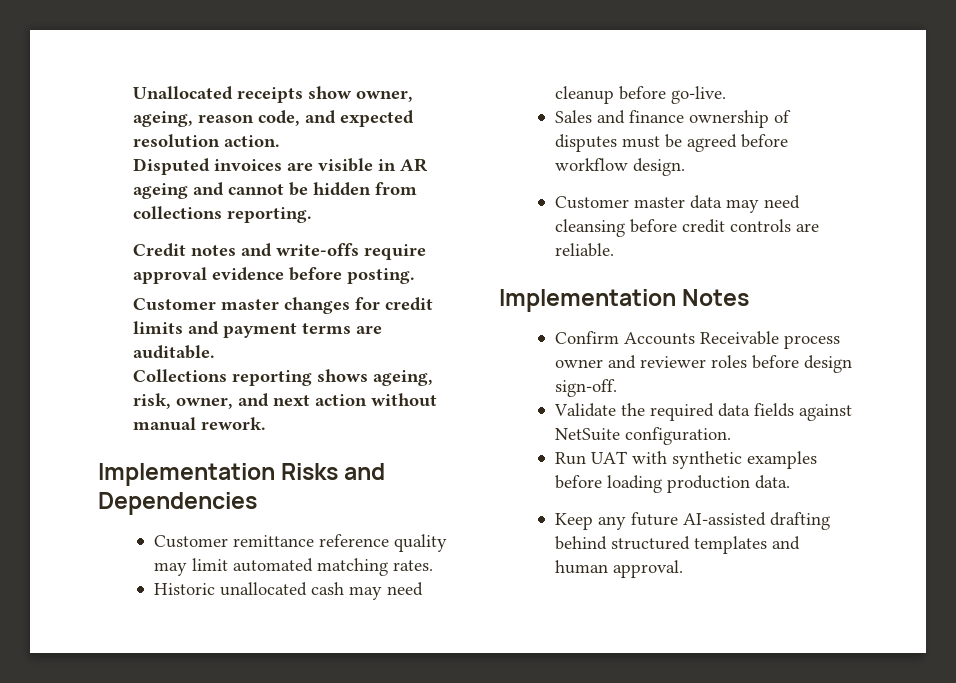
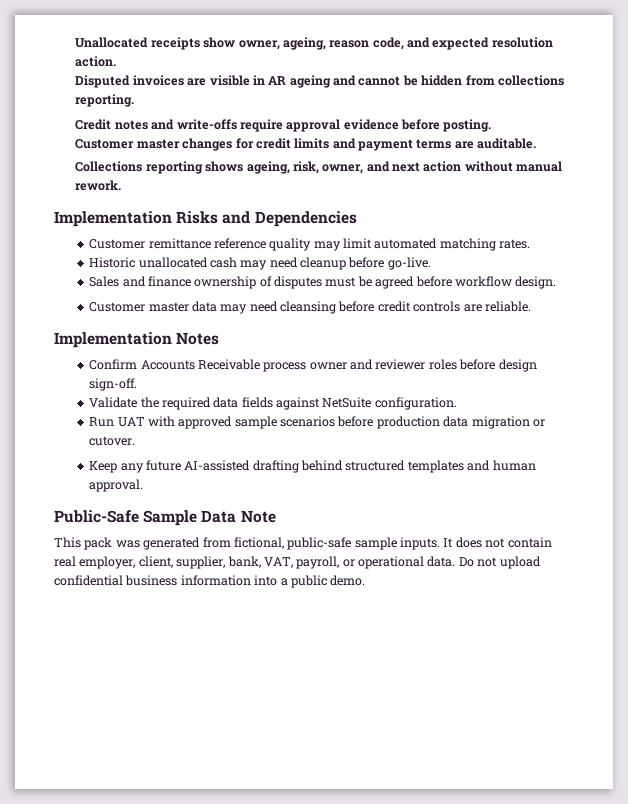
[671,451,817,469] [554,475,790,493] synthetic examples before loading production data. -> [178,416,545,429] [89,436,136,446] approved sample scenarios before production data migration or cutover.
(683, 569) none -> [54,510,276,526] [54,537,552,550] [54,556,541,569] [54,575,366,588] // Public-Safe Sample Data Note // This pack was generated from fictional, public-safe sample inputs. It does not contain real employer, client, supplier, bank, VAT, payroll, or operational data. Do not upload confidential business information into a public demo.

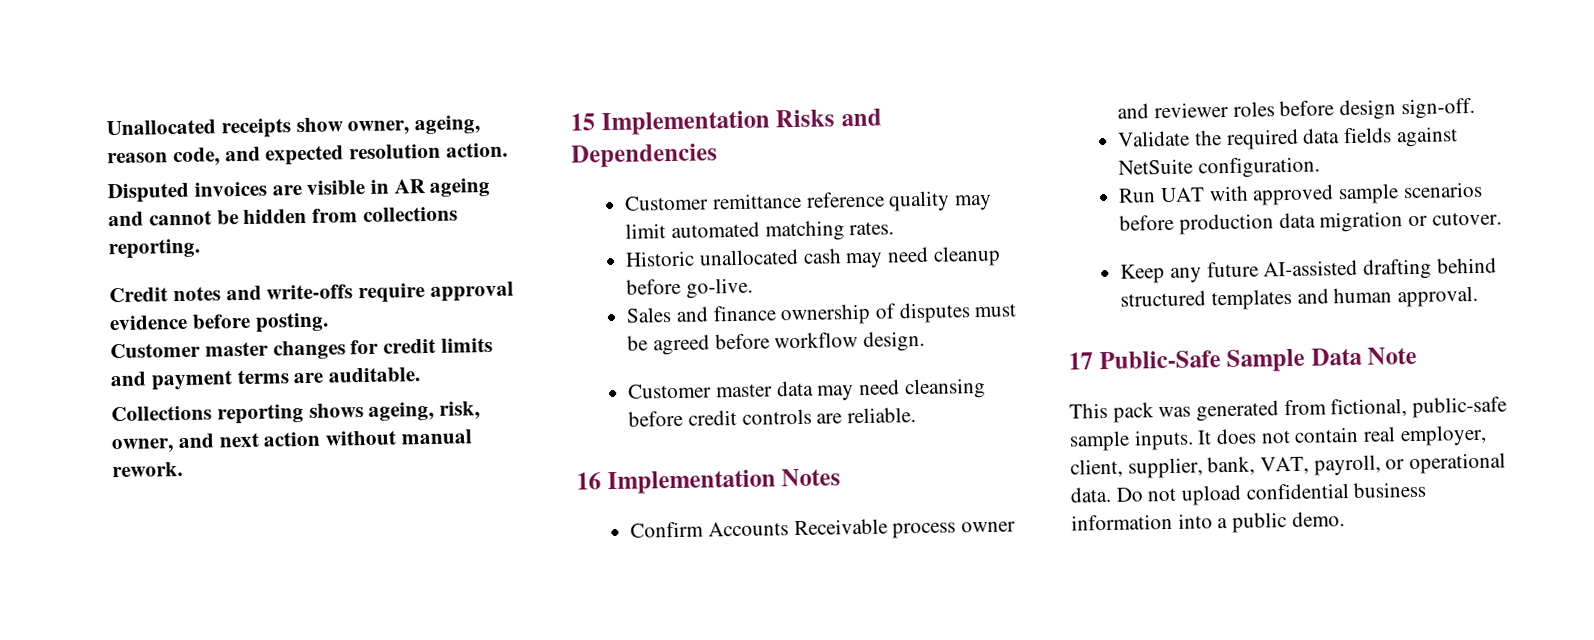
(122, 185) none -> [570,113,595,131] 15
(531, 306) none -> [576,472,601,490] 16
(144, 485) none -> [1068,352,1093,370] 17

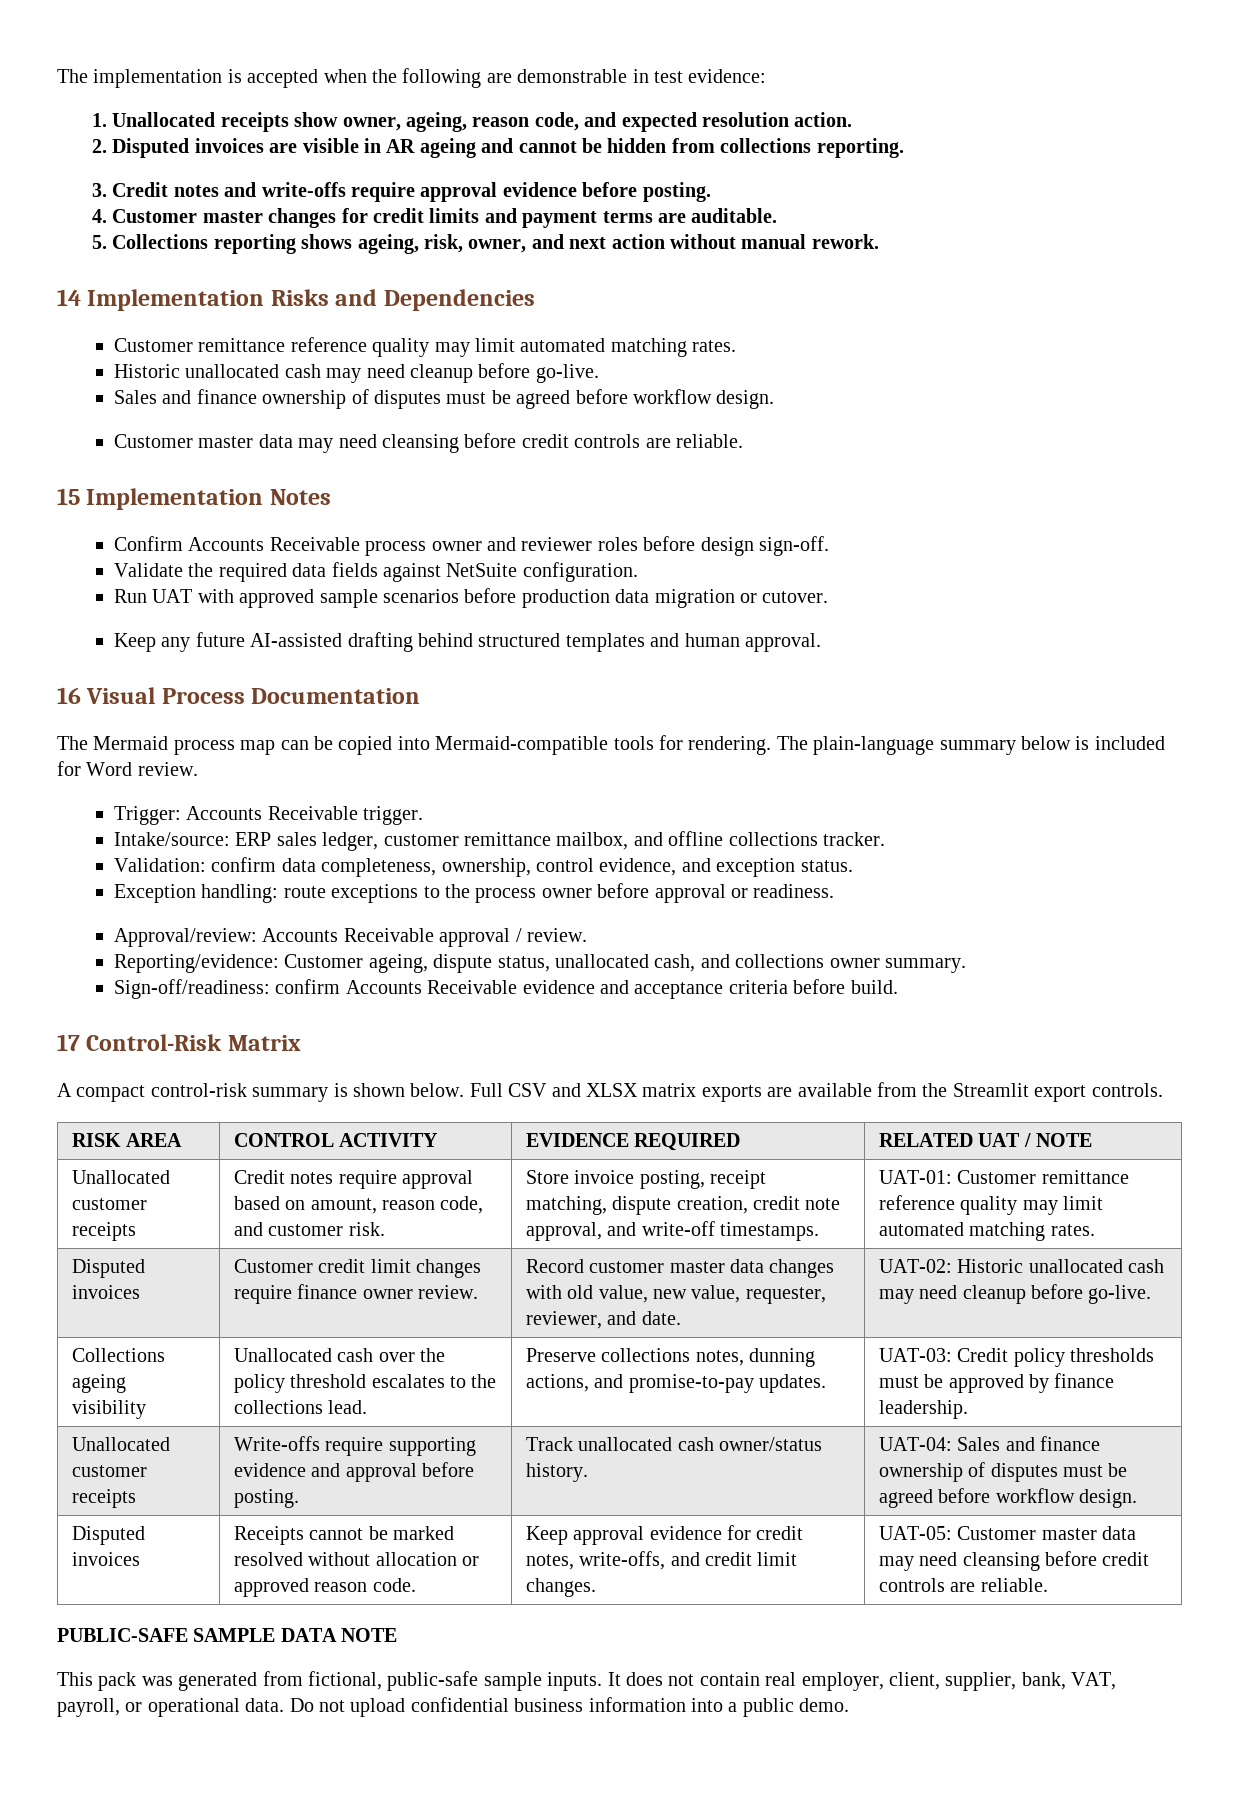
(106, 127) none -> [57,68,767,88] [91,113,107,127] The implementation is accepted when the following are demonstrable in test evidence: // 1.
(508, 150) none -> [91,139,107,153] 2.
(201, 249) none -> [91,183,107,197] 3.
(329, 322) none -> [91,209,107,223] 4.
(420, 375) none -> [91,235,107,249] 5.
[570,113,595,131] 15 -> [57,289,81,306] 14
[576,472,601,490] 16 -> [57,488,80,505] 15
[1068,346,1418,373] 17 Public-Safe Sample Data Note -> [57,687,421,704] [57,735,1165,755] [57,761,198,776] [113,806,424,825] [113,831,885,851] [113,857,853,877] [113,883,835,903] [113,928,587,947] [113,954,966,973] [113,979,898,999] [57,1034,301,1051] [57,1082,1163,1102] [71,1133,183,1147] [233,1133,439,1147] [525,1133,741,1151] [878,1133,1093,1147] [71,1170,170,1184] [71,1198,147,1210] [71,1222,136,1241] [233,1170,474,1189] [233,1196,484,1214] [233,1222,385,1236] [525,1170,767,1189] [525,1196,841,1215] [525,1221,820,1241] [878,1170,1129,1184] [878,1195,1104,1215] [878,1222,1095,1241] [71,1259,145,1278] [71,1285,140,1299] [233,1259,482,1278] [233,1284,479,1304] [525,1259,835,1278] [525,1285,826,1304] [525,1311,681,1329] [878,1259,1165,1273] [878,1284,1152,1304] [71,1348,165,1362] [71,1374,126,1393] [71,1400,146,1419] [233,1348,446,1362] [233,1374,497,1393] [233,1400,368,1414] [525,1348,816,1367] [525,1374,827,1393] [878,1348,1155,1367] [878,1373,1115,1393] [878,1400,968,1419] [71,1437,170,1451] [71,1465,147,1477] [71,1489,136,1508] [233,1436,476,1456] [233,1462,475,1482] [233,1489,299,1508] [525,1437,823,1451] [525,1463,588,1482] [878,1436,1101,1451] [878,1462,1128,1482] [878,1488,1138,1508] [71,1526,145,1545] [71,1552,140,1566] [233,1526,455,1545] [233,1552,480,1566] [233,1578,416,1597] [525,1525,804,1545] [525,1551,798,1570] [525,1578,596,1597] [878,1526,1137,1540] [878,1551,1150,1571] [878,1578,1048,1592] [57,1628,398,1642] 16 Visual Process Documentation // The Mermaid process map can be copied into Mermaid-compatible tools for rendering. The plain-language summary below is included for Word review. // Trigger: Accounts Receivable trigger. // Intake/source: ERP sales ledger, customer remittance mailbox, and offline collections tracker. // Validation: confirm data completeness, ownership, control evidence, and exception status. // Exception handling: route exceptions to the process owner before approval or readiness. // Approval/review: Accounts Receivable approval / review. // Reporting/evidence: Customer ageing, dispute status, unallocated cash, and collections owner summary. // Sign-off/readiness: confirm Accounts Receivable evidence and acceptance criteria before build. // 17 Control-Risk Matrix // A compact control-risk summary is shown below. Full CSV and XLSX matrix exports are available from the Streamlit export controls. // RISK AREA | CONTROL ACTIVITY | EVIDENCE REQUIRED | RELATED UAT / NOTE // Unallocated customer receipts | Credit notes require approval based on amount, reason code, and customer risk. | Store invoice posting, receipt matching, dispute creation, credit note approval, and write-off timestamps. | UAT-01: Customer remittance reference quality may limit automated matching rates. // Disputed invoices | Customer credit limit changes require finance owner review. | Record customer master data changes with old value, new value, requester, reviewer, and date. | UAT-02: Historic unallocated cash may need cleanup before go-live. // Collections ageing visibility | Unallocated cash over the policy threshold escalates to the collections lead. | Preserve collections notes, dunning actions, and promise-to-pay updates. | UAT-03: Credit policy thresholds must be approved by finance leadership. // Unallocated customer receipts | Write-offs require supporting evidence and approval before posting. | Track unallocated cash owner/status history. | UAT-04: Sales and finance ownership of disputes must be agreed before workflow design. // Disputed invoices | Receipts cannot be marked resolved without allocation or approved reason code. | Keep approval evidence for credit notes, write-offs, and credit limit changes. | UAT-05: Customer master data may need cleansing before credit controls are reliable. // PUBLIC-SAFE SAMPLE DATA NOTE

